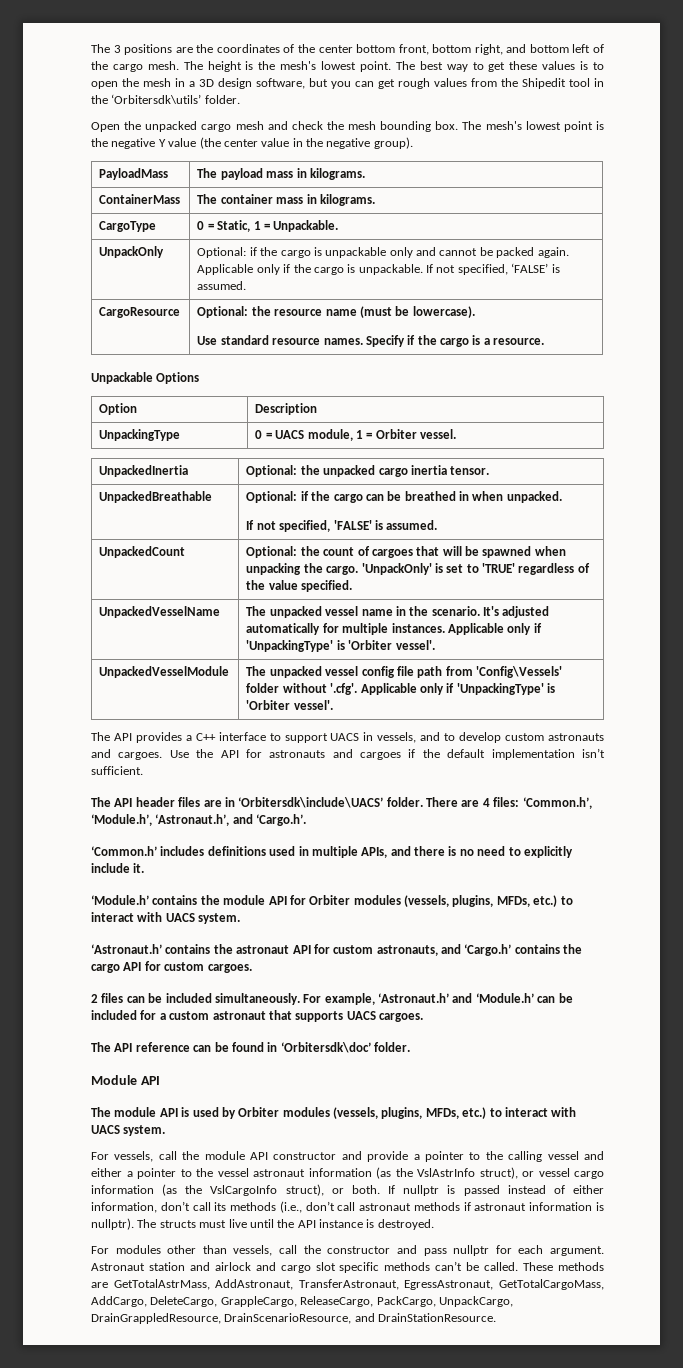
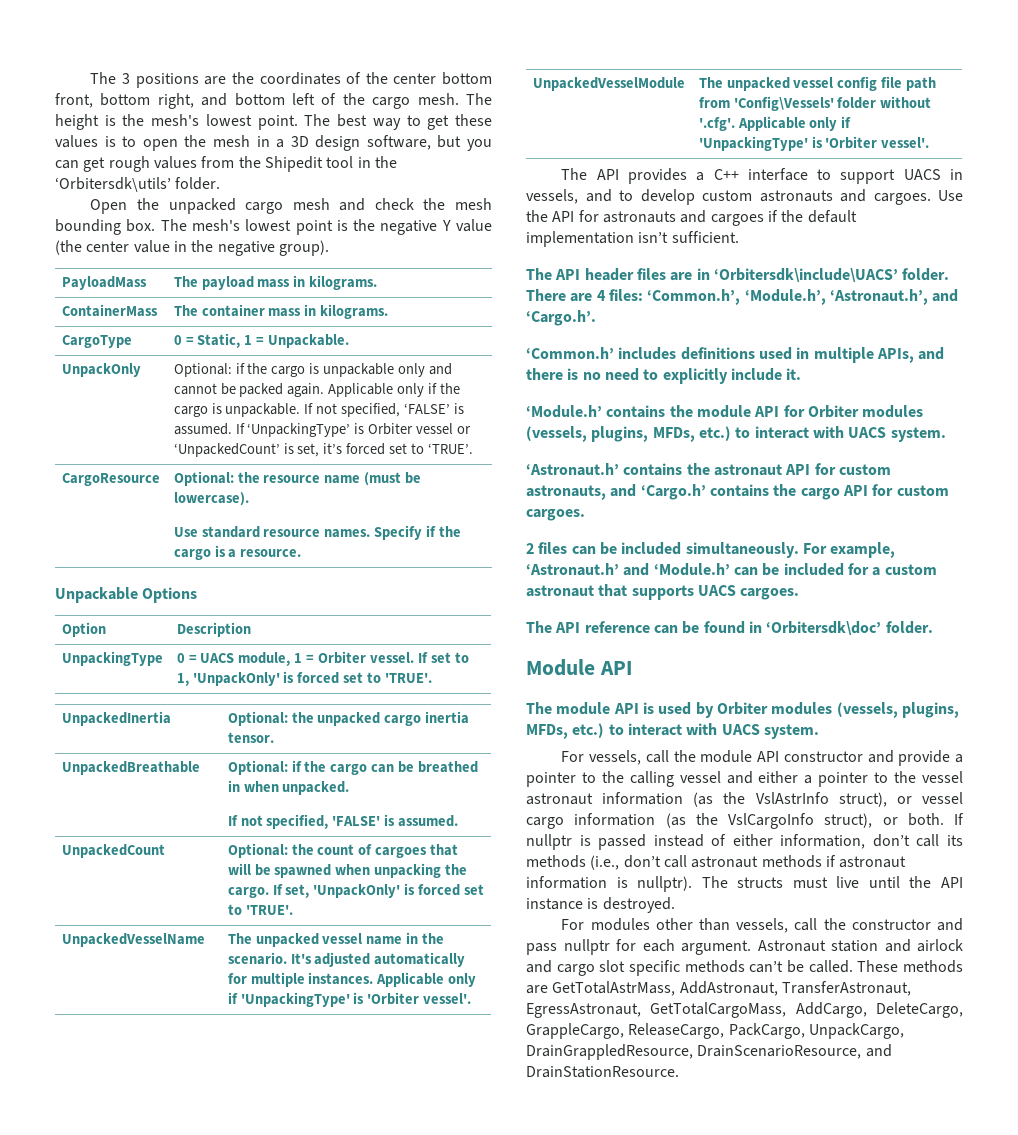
(247, 285) none -> [235,423,472,437] [173,443,474,457] If ‘UnpackingType’ is Orbiter vessel or ‘UnpackedCount’ is set, it’s forced set to ‘TRUE’.
(457, 434) none -> [417,652,469,663] [176,671,433,686] If set to 1, 'UnpackOnly' is forced set to 'TRUE'.
[361,563,590,575] [246,580,353,592] 'UnpackOnly' is set to 'TRUE' regardless of the value specified. -> [272,883,485,898] [227,904,293,915] If set, 'UnpackOnly' is forced set to 'TRUE'.

